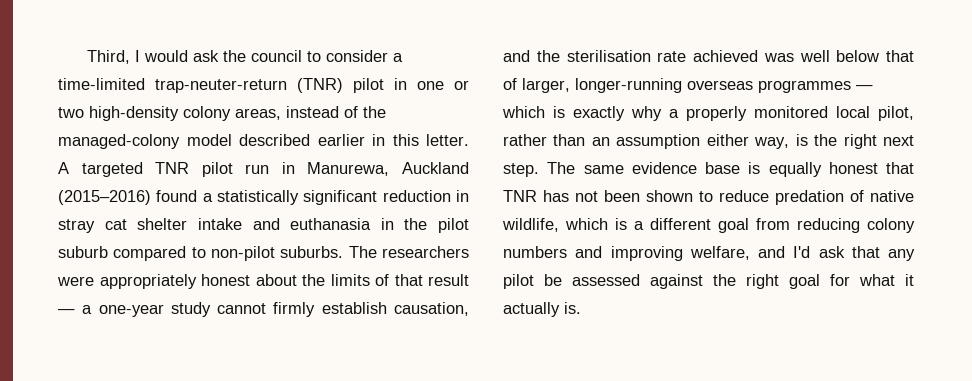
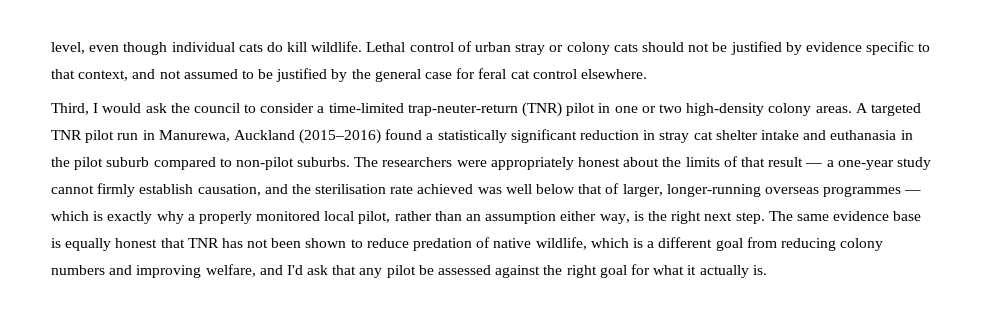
(86, 57) none -> [51,41,931,55] [51,68,647,82] level, even though individual cats do kill wildlife. Lethal control of urban stray or colony cats should not be justified by evidence specific to that context, and not assumed to be justified by the general case for feral cat control elsewhere. //
[235,106,386,120] [58,134,469,149] areas, instead of the managed-colony model described earlier in this letter. -> [815,106,852,113] areas.

